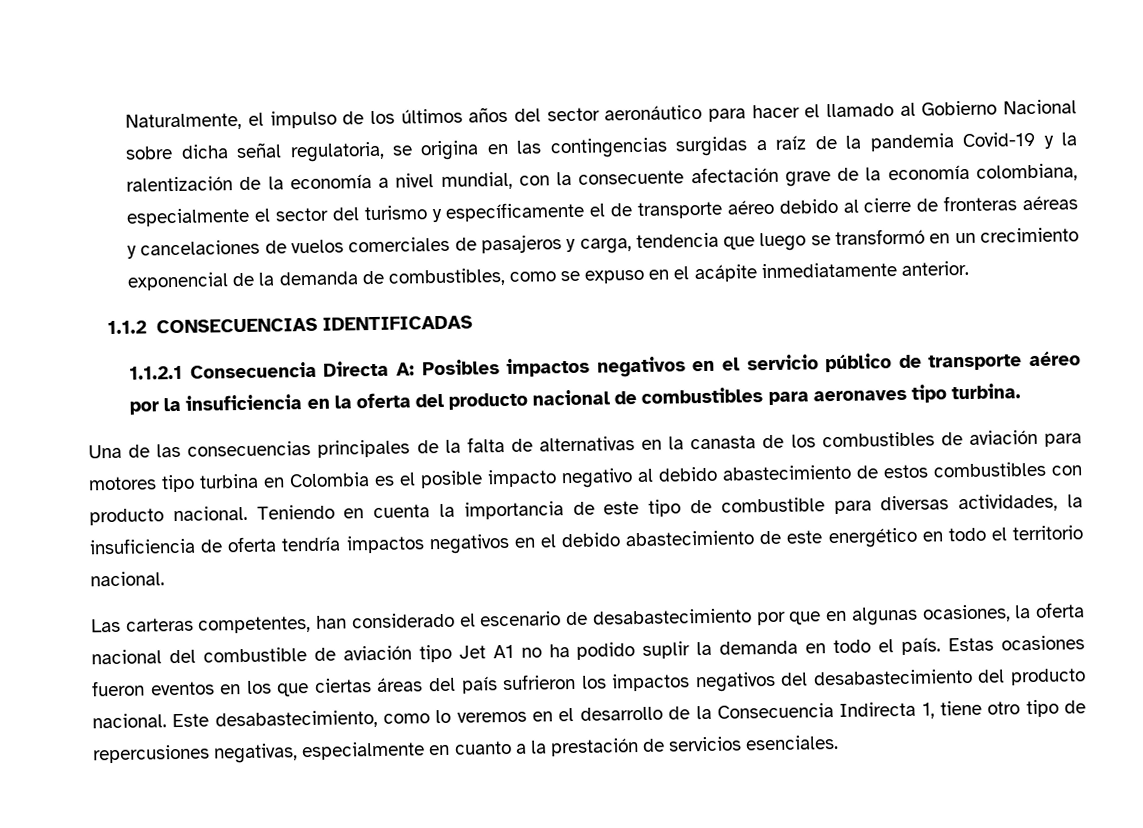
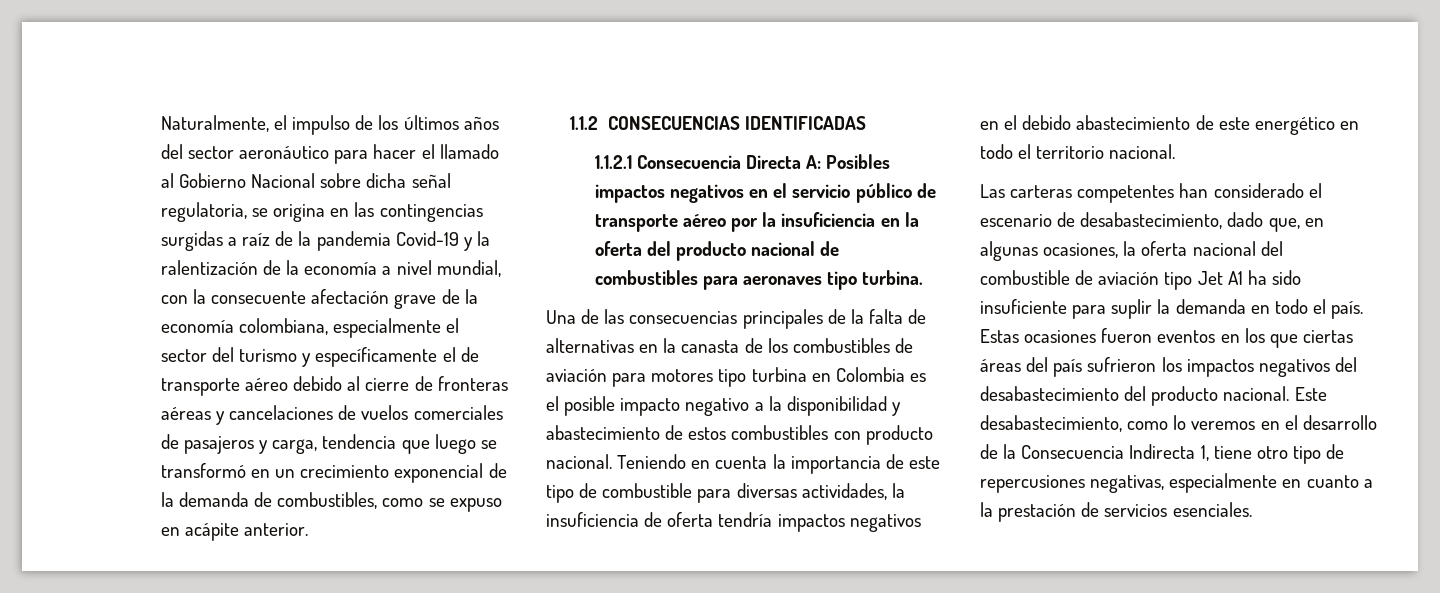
[673,262,897,283] el acápite inmediatamente -> [185,523,240,541] acápite
[637,466,718,482] al debido -> [754,396,901,416] a la disponibilidad y
[198,615,312,634] competentes, -> [1077,185,1175,203] competentes
[591,608,822,626] desabastecimiento por que -> [1080,212,1300,232] desabastecimiento, dado que,
[520,642,636,660] no ha podido -> [1247,270,1301,285] [980,299,1107,319] ha sido insuficiente para

